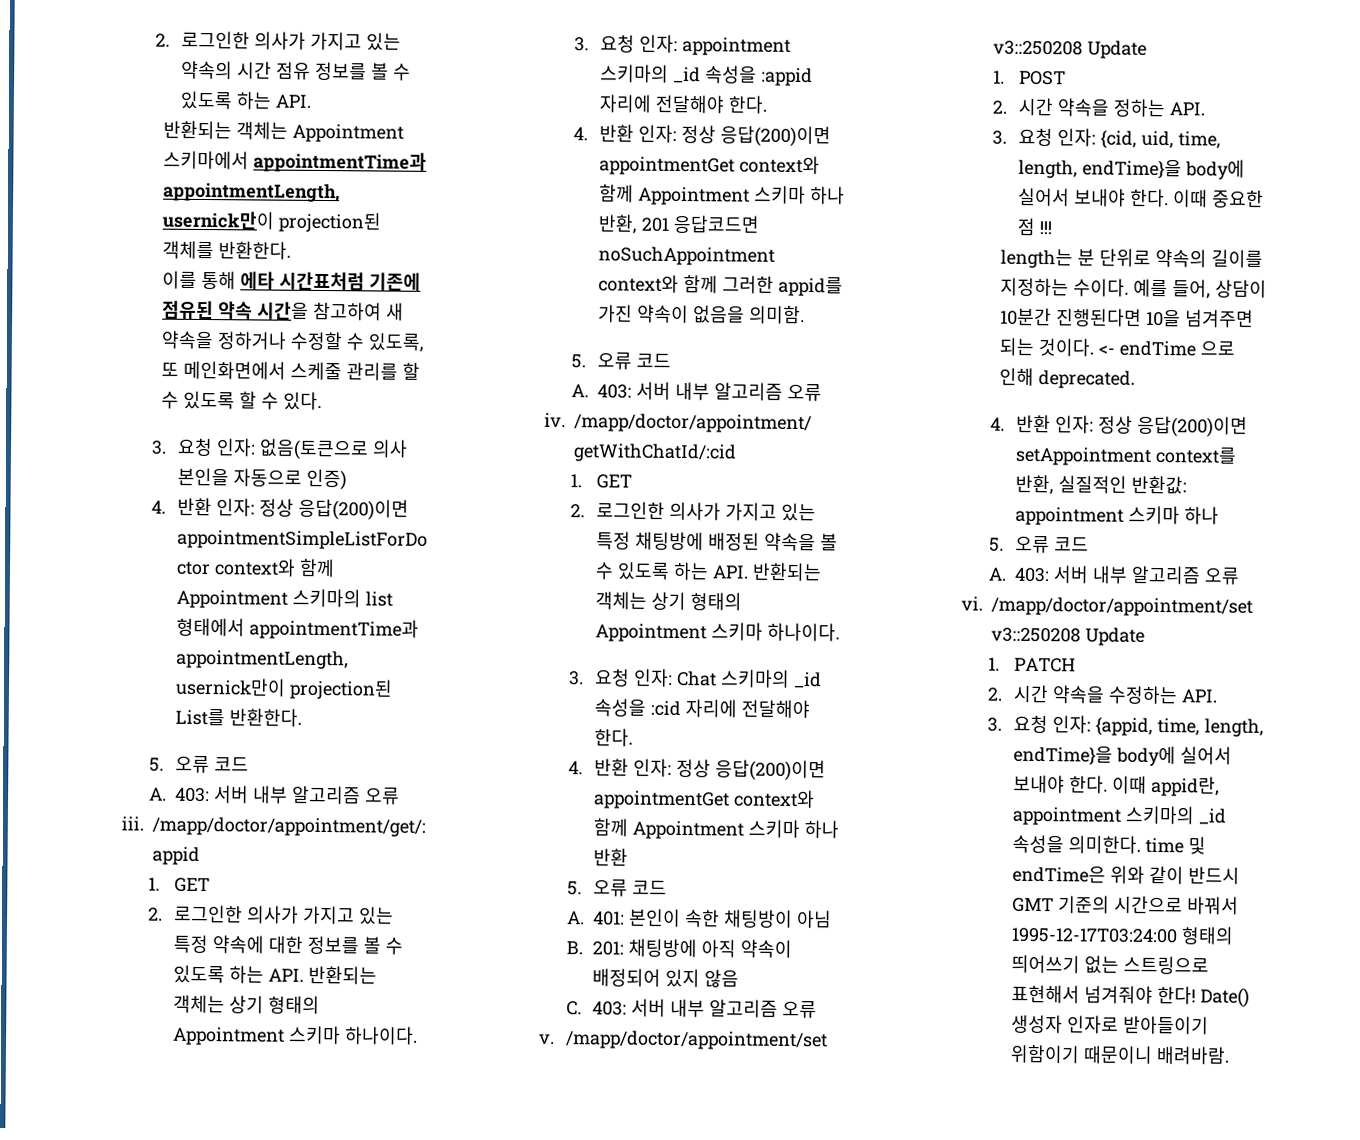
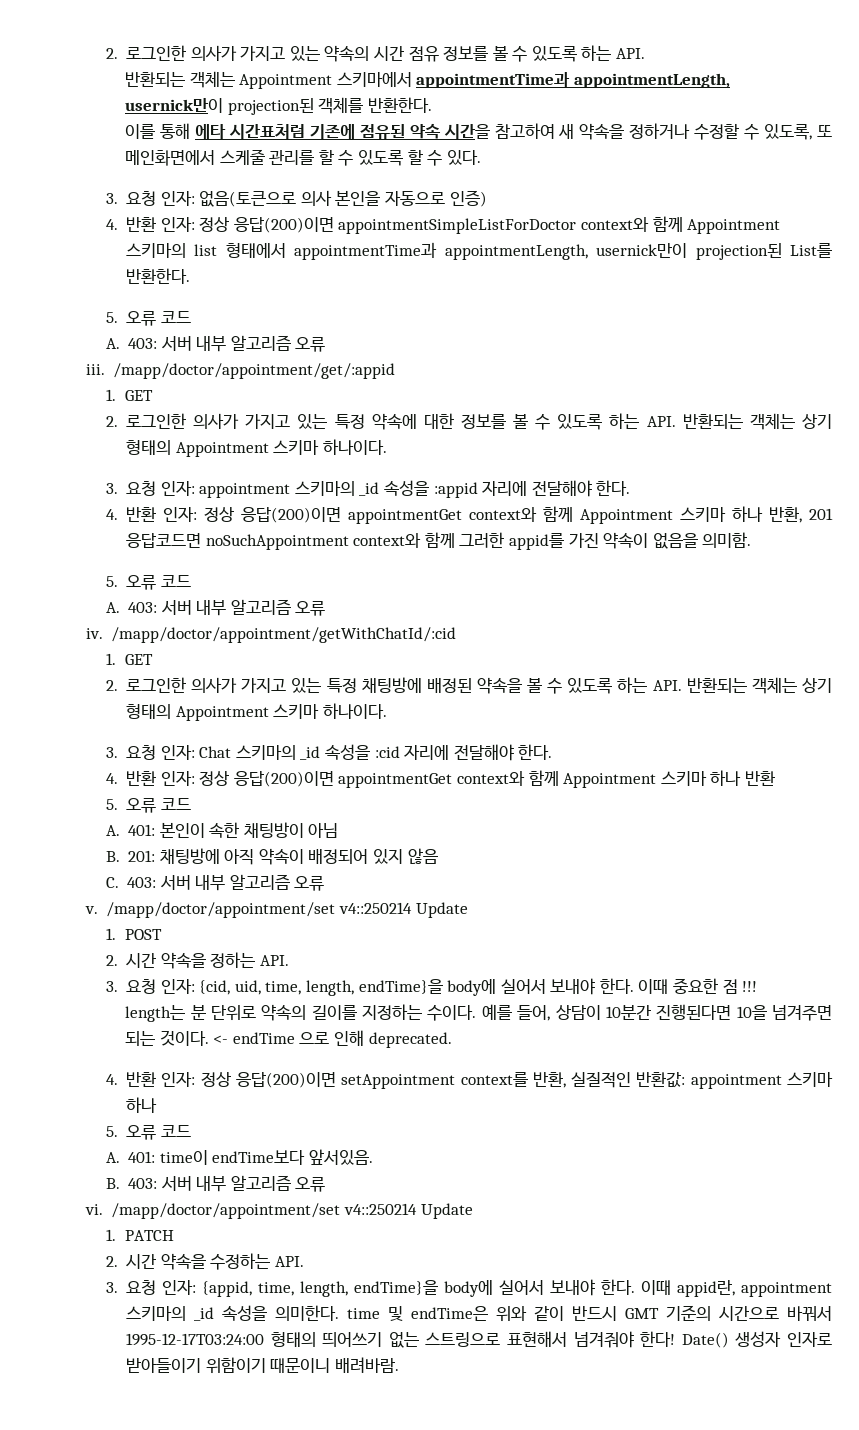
[992,40,1083,56] v3::250208 -> [338,902,412,914] v4::250214
(1007, 574) none -> [127,1149,373,1165] [105,1178,120,1189] 401: time이 endTime보다 앞서있음. // B.
[991,627,1082,643] v3::250208 -> [343,1203,417,1215] v4::250214

